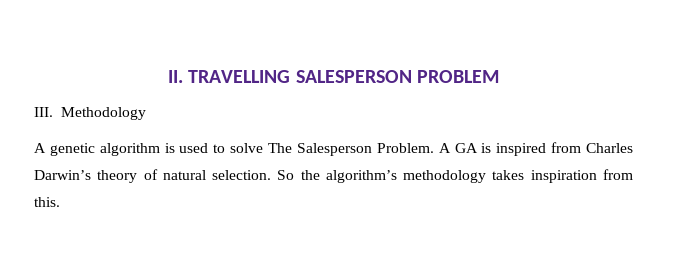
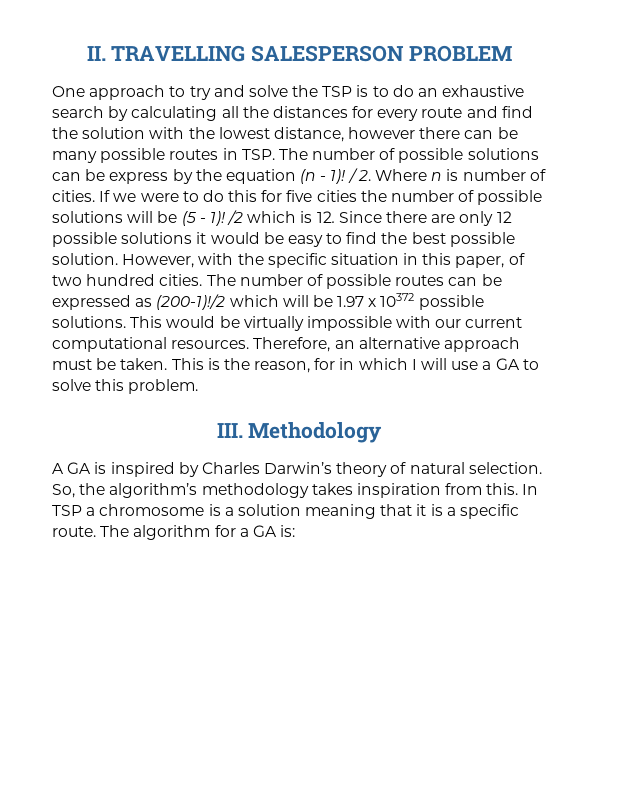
[34,107,146,120] [34,143,434,156] III. Methodology // A genetic algorithm is used to solve The Salesperson Problem. -> [52,85,525,100] [52,106,533,121] [52,127,518,142] [52,148,539,163] [52,168,546,184] [52,190,543,205] [52,210,512,226] [52,232,515,247] [52,253,525,268] [52,274,502,289] [52,293,484,310] [52,316,523,331] [52,337,520,352] [52,358,539,373] [52,379,199,394] [216,422,383,443] One approach to try and solve the TSP is to do an exhaustive search by calculating all the distances for every route and find the solution with the lowest distance, however there can be many possible routes in TSP. The number of possible solutions can be express by the equation (n - 1)! / 2. Where n is number of cities. If we were to do this for five cities the number of possible solutions will be (5 - 1)! /2 which is 12. Since there are only 12 possible solutions it would be easy to find the best possible solution. However, with the specific situation in this paper, of two hundred cities. The number of possible routes can be expressed as (200-1)!/2 which will be 1.97 x 10372 possible solutions. This would be virtually impossible with our current computational resources. Therefore, an alternative approach must be taken. This is the reason, for in which I will use a GA to solve this problem. // III. Methodology //
[551,142,582,153] from -> [178,462,199,477] by
[277,170,295,180] So -> [52,484,75,498] So,
(60, 202) none -> [522,484,539,495] [52,504,520,519] [52,525,296,540] In TSP a chromosome is a solution meaning that it is a specific route. The algorithm for a GA is:

